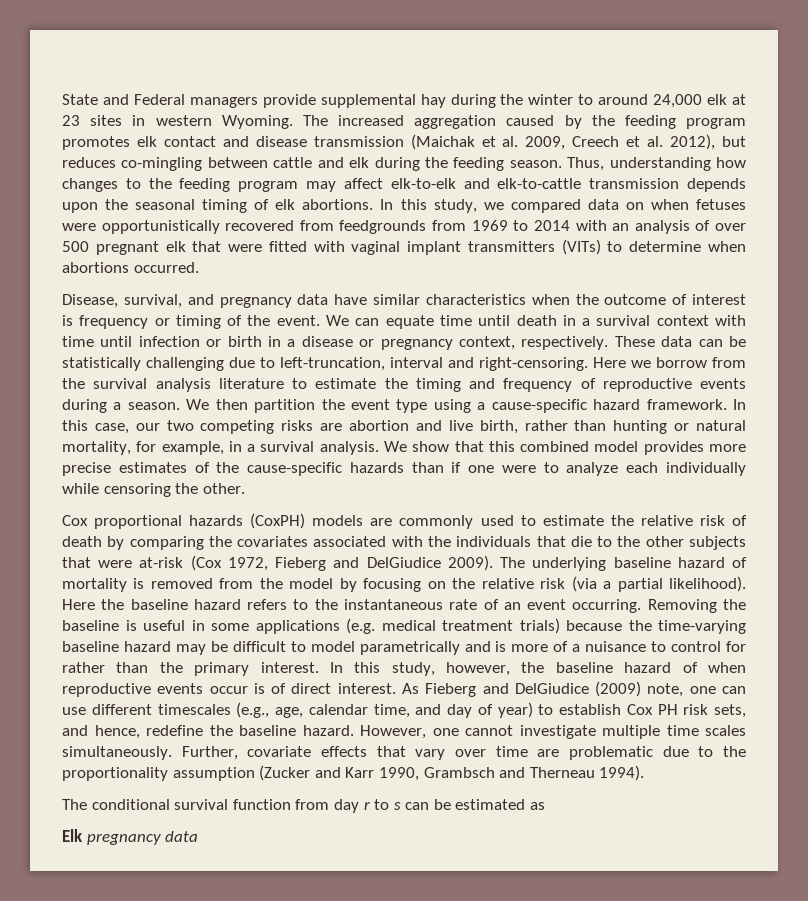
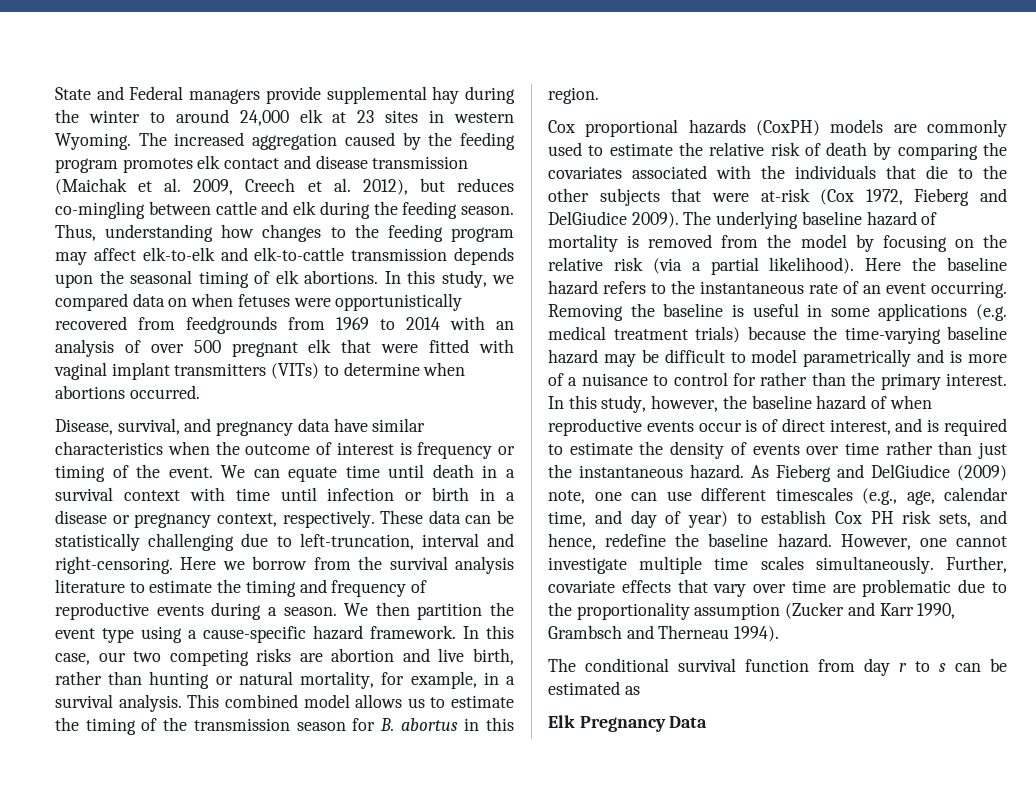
[384,441,747,455] [62,462,746,476] [62,483,245,497] We show that this combined model provides more precise estimates of the cause-specific hazards than if one were to analyze each individually while censoring the other. -> [187,694,514,708] [55,717,514,735] [548,87,599,104] This combined model allows us to estimate the timing of the transmission season for B. abortus in this region.
[337,683,396,694] interest. -> [829,418,1007,436] [548,441,1007,459] [548,464,744,479] interest, and is required to estimate the density of events over time rather than just the instantaneous hazard.
[86,831,199,845] pregnancy data -> [579,716,708,732] Pregnancy Data

